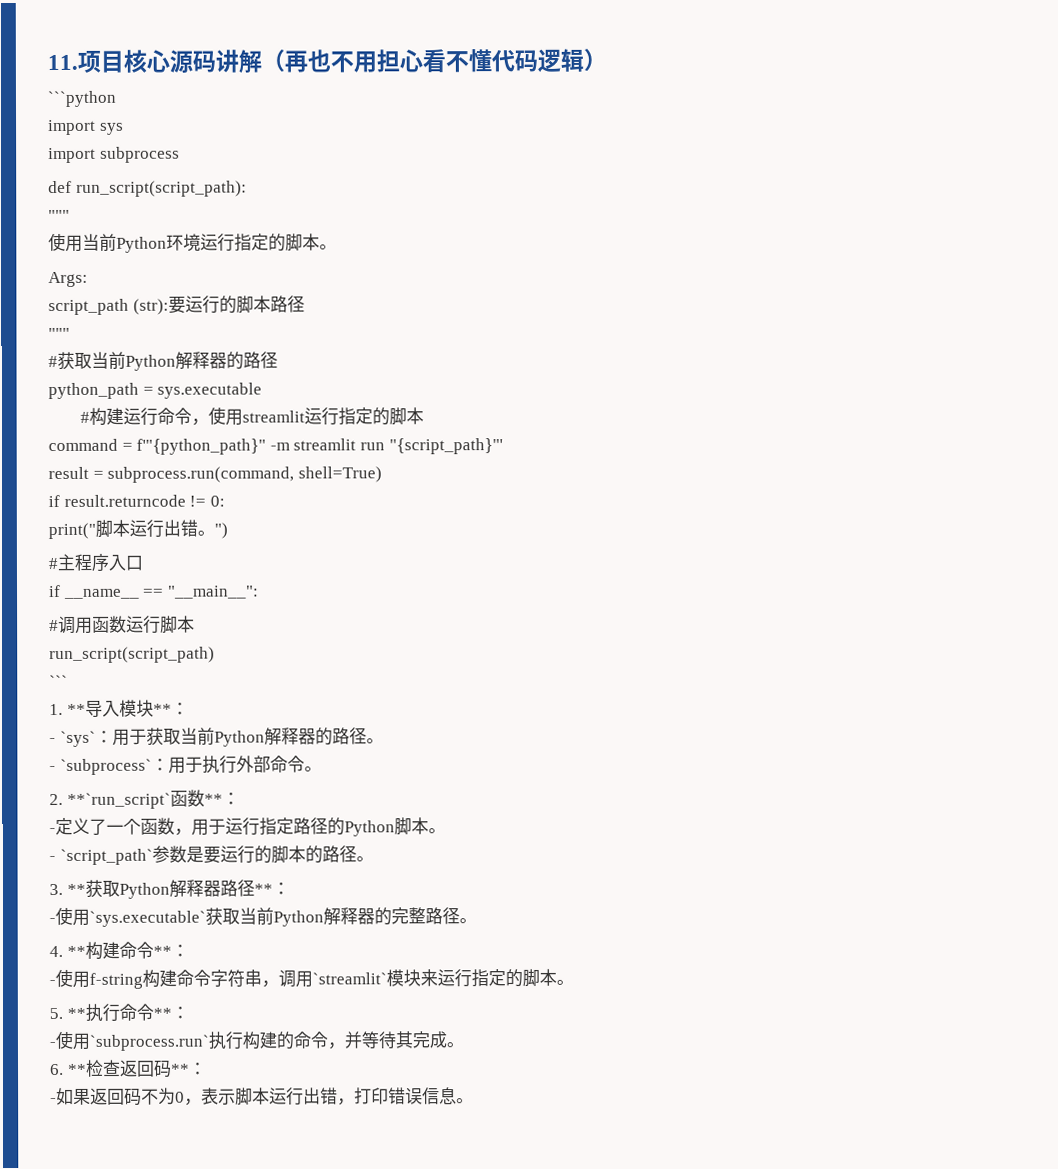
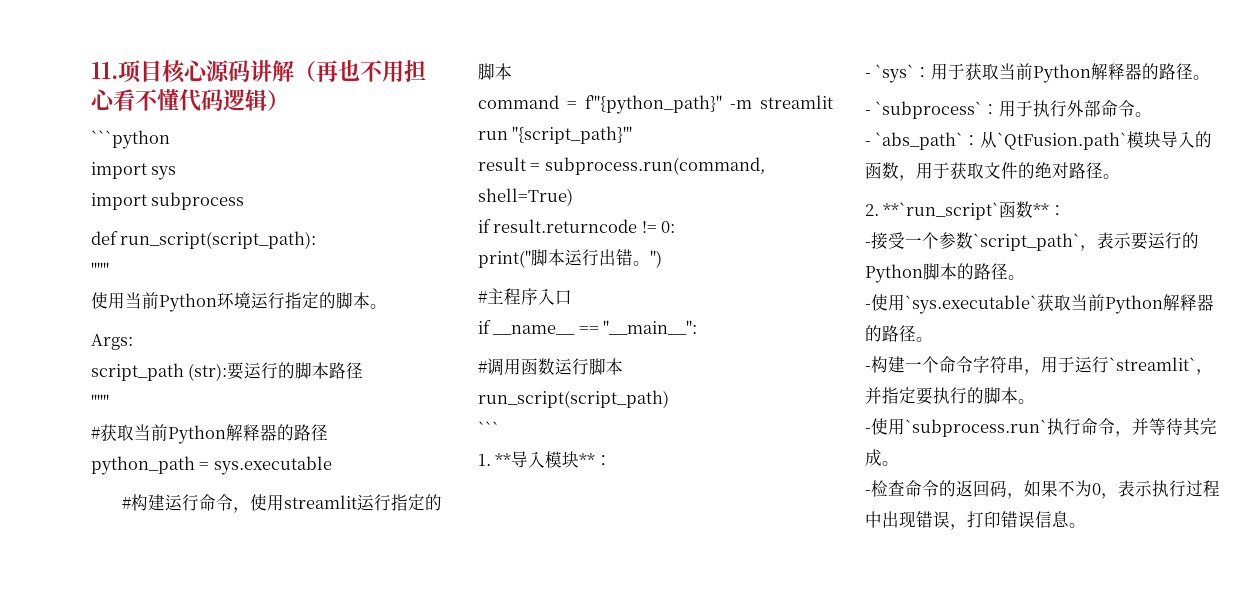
(322, 769) none -> [865,131,1213,150] [865,162,1120,181] // - `abs_path`：从`QtFusion.path`模块导入的函数，用于获取文件的绝对路径。
[55,817,446,837] [49,845,272,865] 定义了一个函数，用于运行指定路径的Python脚本。 // - `script_path`参数是要运行的 -> [871,232,1199,251] [865,264,923,283] 接受一个参数`script_path`，表示要运行的Python
[49,879,290,899] // 3. **获取Python解释器路径**： -> (1025, 277) none
[391,907,477,925] [49,941,189,960] [49,968,574,989] [49,1003,189,1022] 完整路径。 // 4. **构建命令**： // -使用f-string构建命令字符串，调用`streamlit`模块来运行指定的脚本。 // 5. **执行命令**： -> [882,325,933,342] [865,356,1213,375] [865,387,1035,405] 路径。 // -构建一个命令字符串，用于运行`streamlit`，并指定要执行的脚本。
[242,1031,294,1050] 构建的 -> (1081, 426) none
[50,1059,207,1078] [50,1087,338,1106] 6. **检查返回码**： // -如果返回码不为0，表示脚本运行出错 -> [865,480,1220,499] [865,511,950,528] -检查命令的返回码，如果不为0，表示执行过程中出现错误

